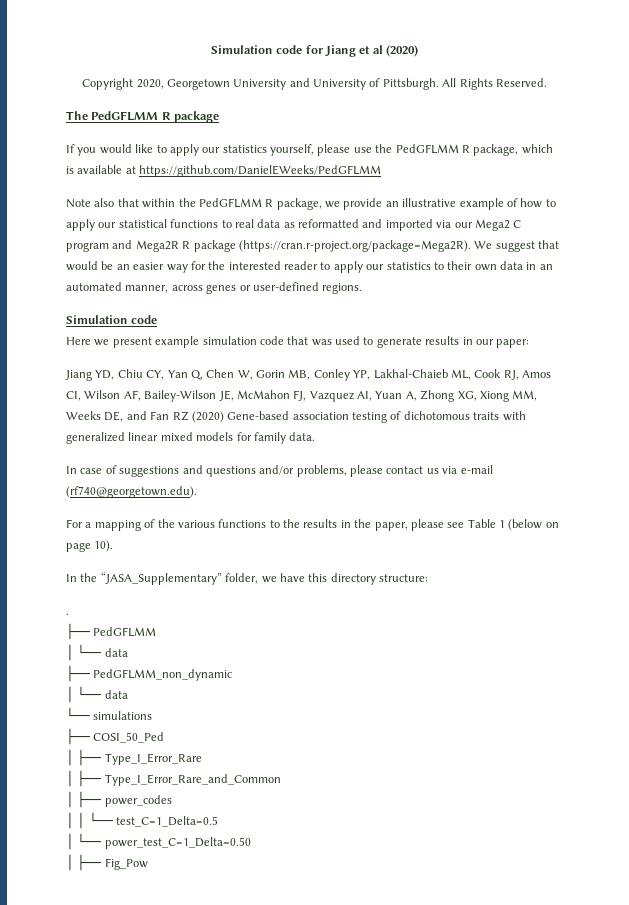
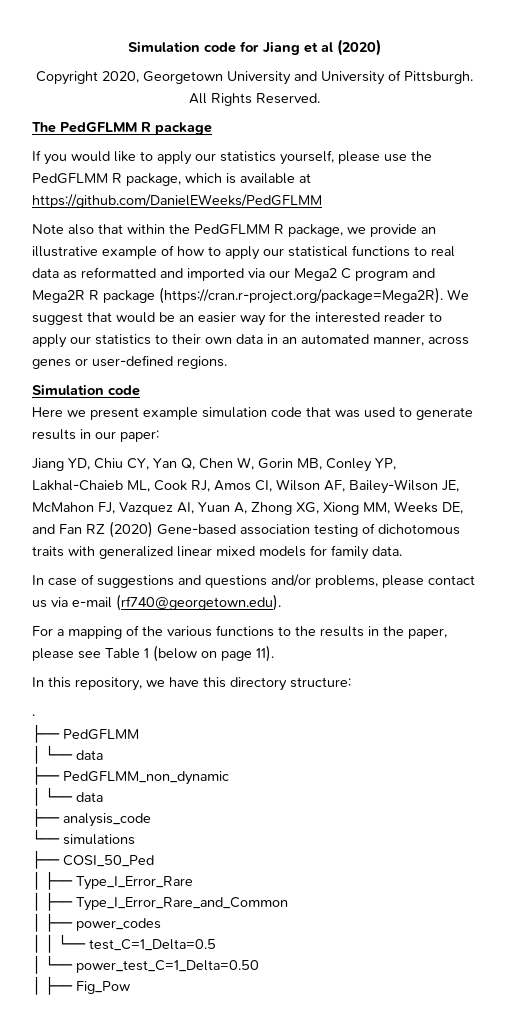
[94,540,114,552] [66,572,259,585] 10). // In the “JASA_Supplementary” folder, -> [256,645,274,662] [32,677,142,691] 11). // In this repository,
(128, 694) none -> [32,808,151,827] // ├── analysis_code

